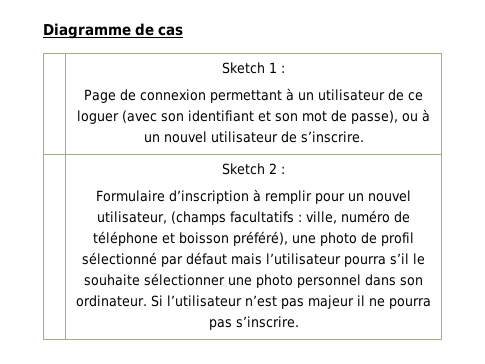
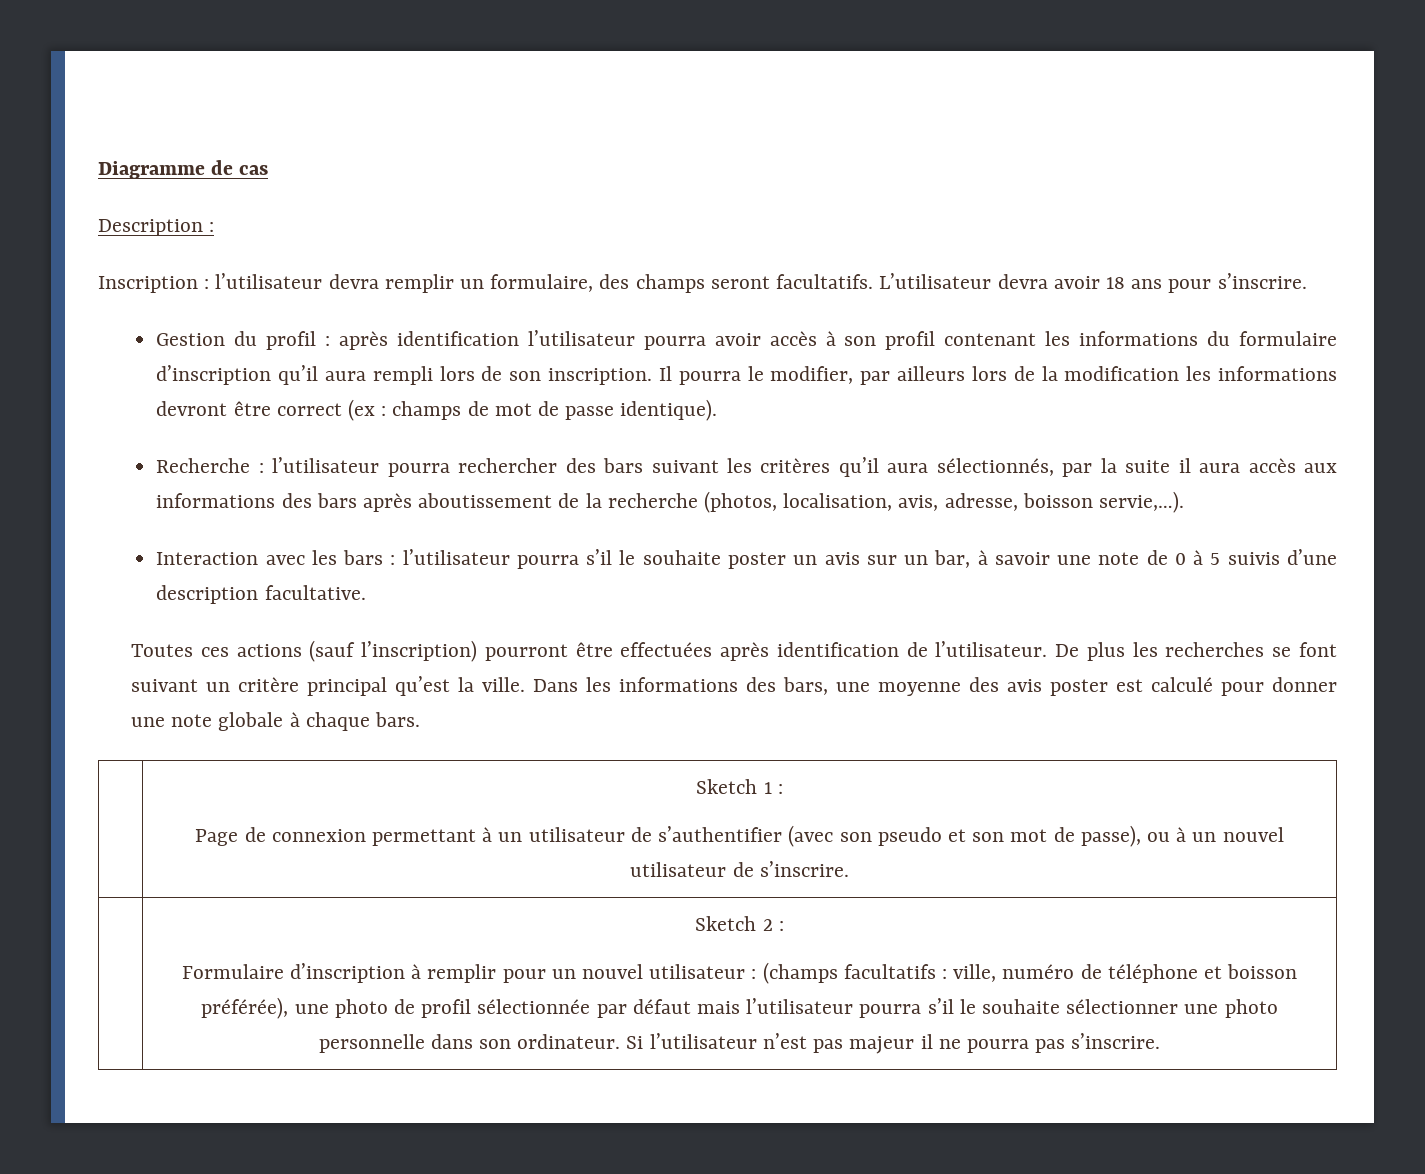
(184, 31) none -> [98,219,215,236] [98,273,1307,293] [156,330,1337,350] [156,365,1337,385] [156,399,718,421] [156,457,1338,477] [156,491,1185,513] [156,549,1338,569] [156,585,366,604] [131,640,1337,662] [131,676,1337,696] [131,712,421,731] // Description : // Inscription : l’utilisateur devra remplir un formulaire, des champs seront facultatifs. L’utilisateur devra avoir 18 ans pour s’inscrire. // Gestion du profil : après identification l’utilisateur pourra avoir accès à son profil contenant les informations du formulaire d’inscription qu’il aura rempli lors de son inscription. Il pourra le modifier, par ailleurs lors de la modification les informations devront être correct (ex : champs de mot de passe identique). // Recherche : l’utilisateur pourra rechercher des bars suivant les critères qu’il aura sélectionnés, par la suite il aura accès aux informations des bars après aboutissement de la recherche (photos, localisation, avis, adresse, boisson servie,…). // Interaction avec les bars : l’utilisateur pourra s’il le souhaite poster un avis sur un bar, à savoir une note de 0 à 5 suivis d’une description facultative. // Toutes ces actions (sauf l’inscription) pourront être effectuées après identification de l’utilisateur. De plus les recherches se font suivant un critère principal qu’est la ville. Dans les informations des bars, une moyenne des avis poster est calculé pour donner une note globale à chaque bars.
[408,92,423,101] [77,110,119,124] ce loguer -> [658,826,783,842] s’authentifier
[188,110,254,122] identifiant -> [877,827,942,846] pseudo
[97,211,167,224] utilisateur, -> [649,964,757,979] utilisateur :
[233,231,288,246] préféré), -> [201,997,289,1019] préférée),
[82,252,157,265] sélectionné -> [477,999,591,1014] sélectionnée
[297,274,361,288] personnel -> [318,1034,425,1053] personnelle

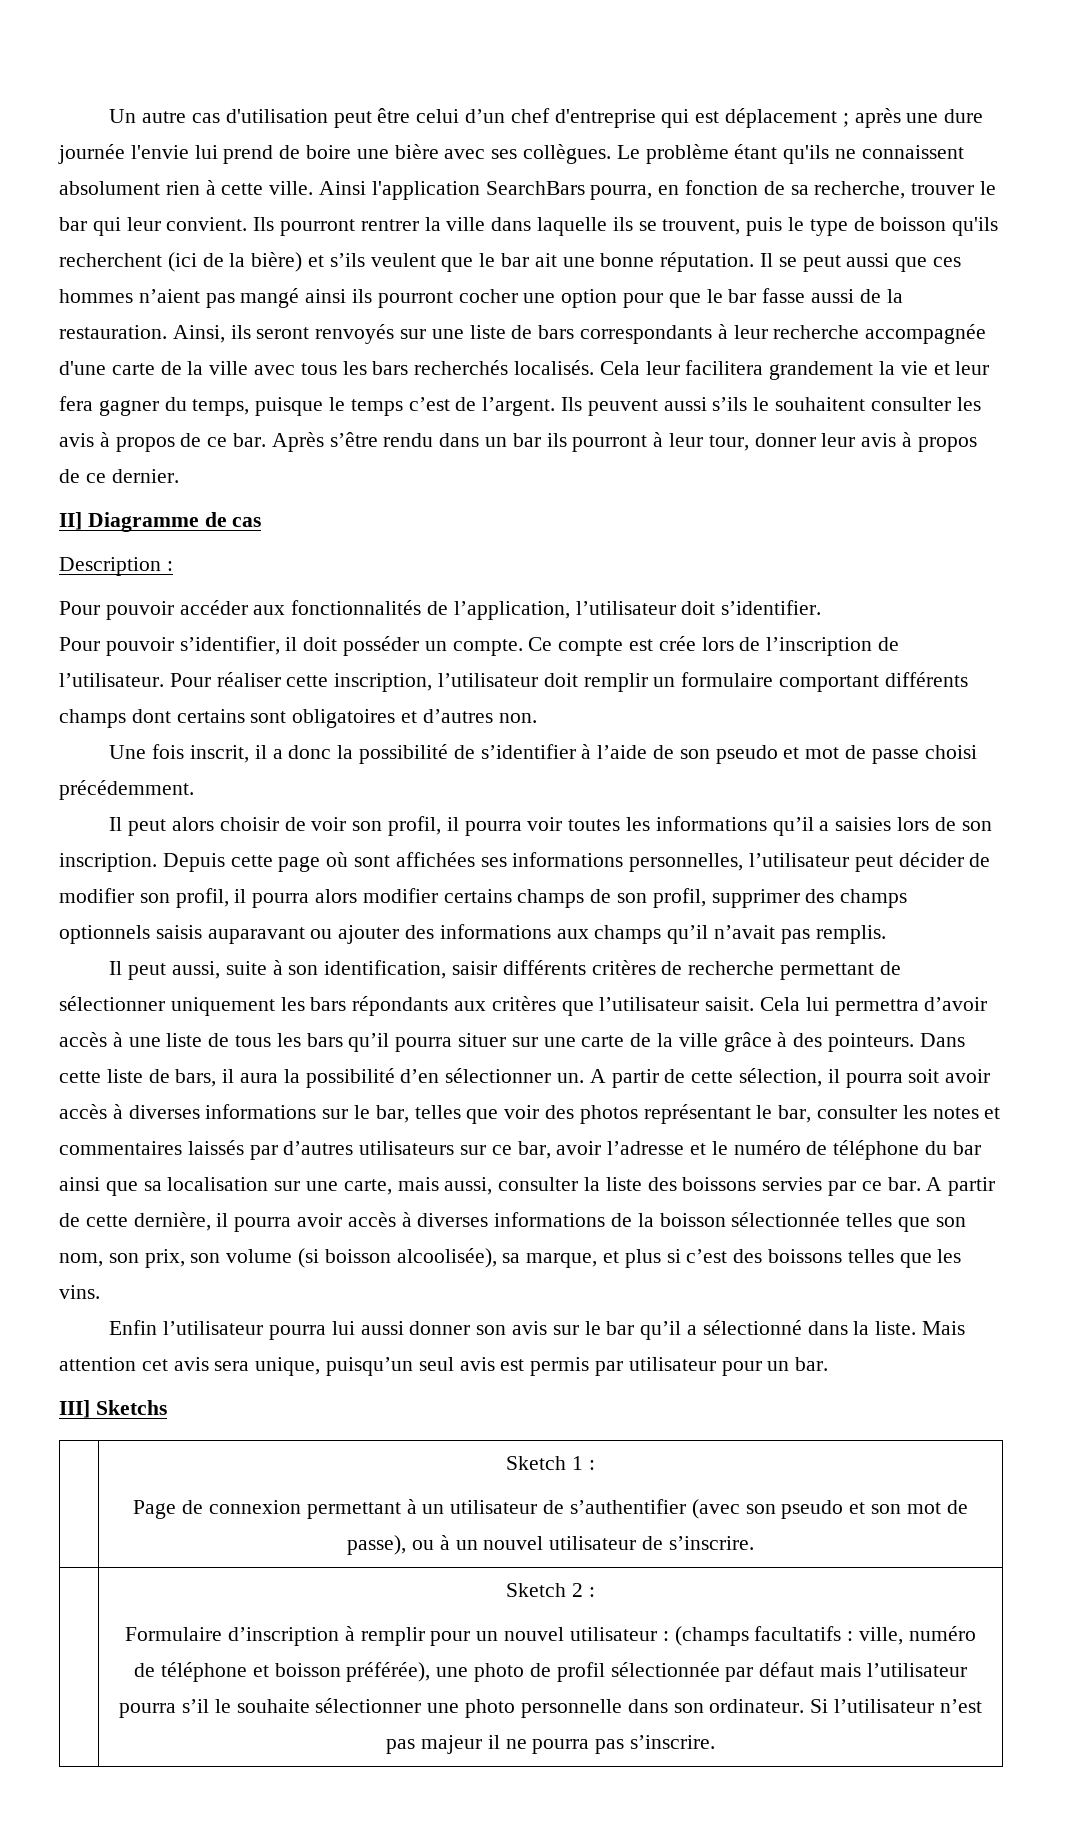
(98, 170) none -> [109,108,984,128] [58,144,964,164] [59,180,997,200] [59,217,999,236] [59,252,962,272] [59,288,903,308] [59,324,987,344] [59,360,990,380] [59,396,981,416] [59,432,977,452] [59,469,179,483] [59,512,82,530] Un autre cas d'utilisation peut être celui d’un chef d'entreprise qui est déplacement ; après une dure journée l'envie lui prend de boire une bière avec ses collègues. Le problème étant qu'ils ne connaissent absolument rien à cette ville. Ainsi l'application SearchBars pourra, en fonction de sa recherche, trouver le bar qui leur convient. Ils pourront rentrer la ville dans laquelle ils se trouvent, puis le type de boisson qu'ils recherchent (ici de la bière) et s’ils veulent que le bar ait une bonne réputation. Il se peut aussi que ces hommes n’aient pas mangé ainsi ils pourront cocher une option pour que le bar fasse aussi de la restauration. Ainsi, ils seront renvoyés sur une liste de bars correspondants à leur recherche accompagnée d'une carte de la ville avec tous les bars recherchés localisés. Cela leur facilitera grandement la vie et leur fera gagner du temps, puisque le temps c’est de l’argent. Ils peuvent aussi s’ils le souhaitent consulter les avis à propos de ce bar. Après s’être rendu dans un bar ils pourront à leur tour, donner leur avis à propos de ce dernier. // II]
[98,273,1307,293] [156,330,1337,350] [156,365,1337,385] [156,399,718,421] [156,457,1338,477] [156,491,1185,513] [156,549,1338,569] [156,585,366,604] [131,640,1337,662] [131,676,1337,696] [131,712,421,731] Inscription : l’utilisateur devra remplir un formulaire, des champs seront facultatifs. L’utilisateur devra avoir 18 ans pour s’inscrire. // Gestion du profil : après identification l’utilisateur pourra avoir accès à son profil contenant les informations du formulaire d’inscription qu’il aura rempli lors de son inscription. Il pourra le modifier, par ailleurs lors de la modification les informations devront être correct (ex : champs de mot de passe identique). // Recherche : l’utilisateur pourra rechercher des bars suivant les critères qu’il aura sélectionnés, par la suite il aura accès aux informations des bars après aboutissement de la recherche (photos, localisation, avis, adresse, boisson servie,…). // Interaction avec les bars : l’utilisateur pourra s’il le souhaite poster un avis sur un bar, à savoir une note de 0 à 5 suivis d’une description facultative. // Toutes ces actions (sauf l’inscription) pourront être effectuées après identification de l’utilisateur. De plus les recherches se font suivant un critère principal qu’est la ville. Dans les informations des bars, une moyenne des avis poster est calculé pour donner une note globale à chaque bars. -> [59,600,822,620] [59,636,900,656] [59,672,968,692] [59,709,537,728] [109,744,977,764] [59,780,194,800] [109,816,992,836] [59,852,991,872] [59,888,908,908] [59,924,886,944] [109,960,901,980] [59,996,988,1016] [59,1032,965,1052] [59,1068,991,1088] [59,1104,1001,1124] [59,1140,981,1160] [59,1177,996,1196] [59,1212,966,1232] [59,1248,962,1268] [59,1285,100,1299] [109,1320,966,1340] [59,1357,829,1376] [59,1400,167,1418] Pour pouvoir accéder aux fonctionnalités de l’application, l’utilisateur doit s’identifier. // Pour pouvoir s’identifier, il doit posséder un compte. Ce compte est crée lors de l’inscription de l’utilisateur. Pour réaliser cette inscription, l’utilisateur doit remplir un formulaire comportant différents champs dont certains sont obligatoires et d’autres non. // Une fois inscrit, il a donc la possibilité de s’identifier à l’aide de son pseudo et mot de passe choisi précédemment. // Il peut alors choisir de voir son profil, il pourra voir toutes les informations qu’il a saisies lors de son inscription. Depuis cette page où sont affichées ses informations personnelles, l’utilisateur peut décider de modifier son profil, il pourra alors modifier certains champs de son profil, supprimer des champs optionnels saisis auparavant ou ajouter des informations aux champs qu’il n’avait pas remplis. // Il peut aussi, suite à son identification, saisir différents critères de recherche permettant de sélectionner uniquement les bars répondants aux critères que l’utilisateur saisit. Cela lui permettra d’avoir accès à une liste de tous les bars qu’il pourra situer sur une carte de la ville grâce à des pointeurs. Dans cette liste de bars, il aura la possibilité d’en sélectionner un. A partir de cette sélection, il pourra soit avoir accès à diverses informations sur le bar, telles que voir des photos représentant le bar, consulter les notes et commentaires laissés par d’autres utilisateurs sur ce bar, avoir l’adresse et le numéro de téléphone du bar ainsi que sa localisation sur une carte, mais aussi, consulter la liste des boissons servies par ce bar. A partir de cette dernière, il pourra avoir accès à diverses informations de la boisson sélectionnée telles que son nom, son prix, son volume (si boisson alcoolisée), sa marque, et plus si c’est des boissons telles que les vins. // Enfin l’utilisateur pourra lui aussi donner son avis sur le bar qu’il a sélectionné dans la liste. Mais attention cet avis sera unique, puisqu’un seul avis est permis par utilisateur pour un bar. // III] Sketchs

